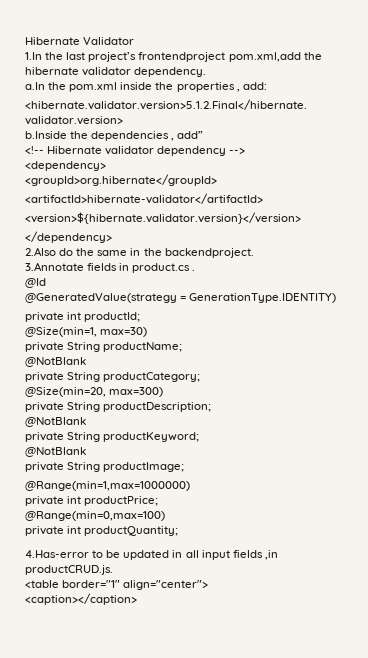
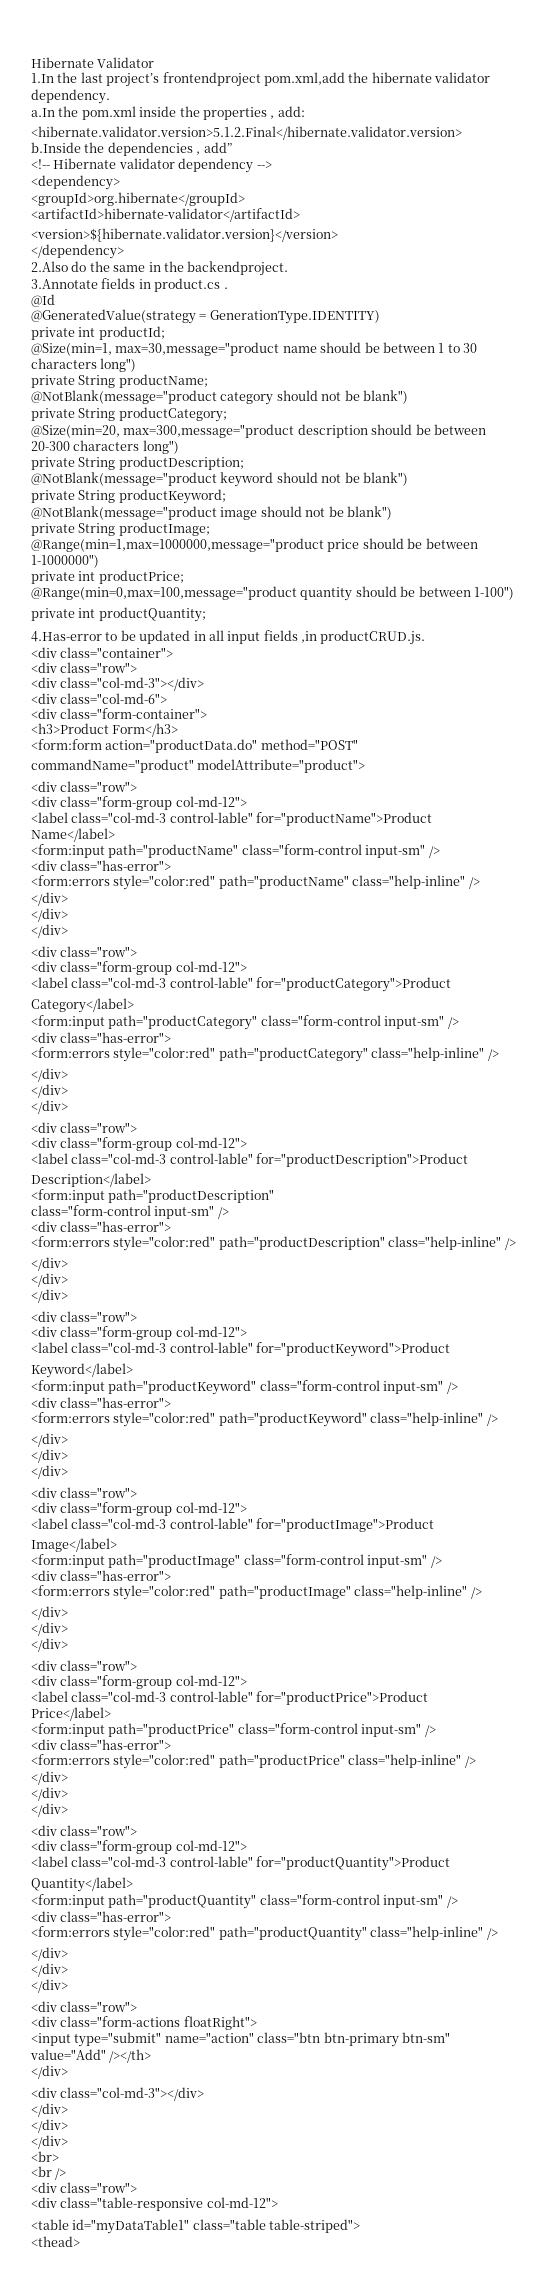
[100,327,148,337] [25,342,183,352] [25,357,86,367] [25,372,201,382] [25,387,164,397] [25,402,212,412] [25,417,86,427] [25,432,200,442] [25,447,86,457] [25,462,185,472] [25,481,190,491] [25,496,159,506] [25,511,165,521] max=30) // private String productName; // @NotBlank // private String productCategory; // @Size(min=20, max=300) // private String productDescription; // @NotBlank // private String productKeyword; // @NotBlank // private String productImage; // @Range(min=1,max=1000000) // private int productPrice; // @Range(min=0,max=100) -> [115,342,477,356] [31,358,137,372] [31,374,208,388] [31,390,408,405] [31,407,227,422] [31,424,486,438] [31,440,179,454] [31,456,244,470] [31,472,408,487] [31,489,226,504] [31,506,392,520] [31,522,210,536] [31,538,478,552] [31,554,99,568] [31,570,184,584] [31,586,514,601] max=30,message="product name should be between 1 to 30 characters long") // private String productName; // @NotBlank(message="product category should not be blank") // private String productCategory; // @Size(min=20, max=300,message="product description should be between 20-300 characters long") // private String productDescription; // @NotBlank(message="product keyword should not be blank") // private String productKeyword; // @NotBlank(message="product image should not be blank") // private String productImage; // @Range(min=1,max=1000000,message="product price should be between 1-1000000") // private int productPrice; // @Range(min=0,max=100,message="product quantity should be between 1-100")
[25,580,209,590] [25,593,137,605] <table border="1" align="center"> // <caption></caption> -> [31,647,174,658] [31,662,138,673] [31,677,205,691] [31,693,168,704] [31,708,208,719] [31,723,179,737] [31,739,358,753] [31,759,366,773] [31,781,138,792] [31,796,247,810] [31,812,433,826] [31,828,115,842] [31,844,440,858] [31,860,172,871] [31,875,480,890] [31,892,68,906] [31,908,68,922] [31,924,68,938] [31,946,138,957] [31,961,247,975] [31,977,452,992] [31,998,134,1013] [31,1015,459,1030] [31,1032,172,1043] [31,1047,499,1062] [31,1068,68,1082] [31,1084,68,1098] [31,1100,68,1114] [31,1122,138,1133] [31,1137,247,1151] [31,1153,469,1167] [31,1173,151,1187] [31,1189,275,1203] [31,1205,229,1219] [31,1221,172,1232] [31,1236,516,1251] [31,1257,68,1271] [31,1273,68,1287] [31,1289,68,1303] [31,1311,138,1322] [31,1326,247,1340] [31,1342,451,1357] [31,1363,133,1378] [31,1380,458,1395] [31,1397,172,1408] [31,1412,498,1427] [31,1433,68,1447] [31,1449,68,1463] [31,1465,68,1479] [31,1487,138,1498] [31,1502,247,1516] [31,1518,435,1532] [31,1538,117,1552] [31,1554,442,1568] [31,1570,172,1581] [31,1585,482,1600] [31,1606,68,1620] [31,1622,68,1636] [31,1638,68,1652] [31,1660,138,1671] [31,1675,247,1689] [31,1691,429,1705] [31,1707,111,1721] [31,1723,436,1737] [31,1739,172,1750] [31,1754,476,1769] [31,1771,68,1785] [31,1787,68,1801] [31,1803,68,1817] [31,1825,138,1836] [31,1840,247,1854] [31,1856,451,1871] [31,1877,133,1892] [31,1894,458,1909] [31,1911,172,1922] [31,1926,498,1941] [31,1947,68,1961] [31,1963,68,1977] [31,1979,68,1993] [31,2001,138,2012] [31,2016,257,2030] [31,2032,450,2047] [30,2049,152,2063] [31,2065,68,2079] [31,2087,205,2101] [31,2103,68,2117] [31,2119,68,2133] [31,2135,68,2149] [31,2151,59,2162] [31,2166,67,2180] [31,2182,138,2193] [31,2197,278,2211] [31,2219,361,2234] [31,2236,80,2247] <div class="container"> // <div class="row"> // <div class="col-md-3"></div> // <div class="col-md-6"> // <div class="form-container"> // <h3>Product Form</h3> // <form:form action="productData.do" method="POST" // commandName="product" modelAttribute="product"> // <div class="row"> // <div class="form-group col-md-12"> // <label class="col-md-3 control-lable" for="productName">Product // Name</label> // <form:input path="productName" class="form-control input-sm" /> // <div class="has-error"> // <form:errors style="color:red" path="productName" class="help-inline" /> // </div> // </div> // </div> // <div class="row"> // <div class="form-group col-md-12"> // <label class="col-md-3 control-lable" for="productCategory">Product // Category</label> // <form:input path="productCategory" class="form-control input-sm" /> // <div class="has-error"> // <form:errors style="color:red" path="productCategory" class="help-inline" /> // </div> // </div> // </div> // <div class="row"> // <div class="form-group col-md-12"> // <label class="col-md-3 control-lable" for="productDescription">Product // Description</label> // <form:input path="productDescription" // class="form-control input-sm" /> // <div class="has-error"> // <form:errors style="color:red" path="productDescription" class="help-inline" /> // </div> // </div> // </div> // <div class="row"> // <div class="form-group col-md-12"> // <label class="col-md-3 control-lable" for="productKeyword">Product // Keyword</label> // <form:input path="productKeyword" class="form-control input-sm" /> // <div class="has-error"> // <form:errors style="color:red" path="productKeyword" class="help-inline" /> // </div> // </div> // </div> // <div class="row"> // <div class="form-group col-md-12"> // <label class="col-md-3 control-lable" for="productImage">Product // Image</label> // <form:input path="productImage" class="form-control input-sm" /> // <div class="has-error"> // <form:errors style="color:red" path="productImage" class="help-inline" /> // </div> // </div> // </div> // <div class="row"> // <div class="form-group col-md-12"> // <label class="col-md-3 control-lable" for="productPrice">Product // Price</label> // <form:input path="productPrice" class="form-control input-sm" /> // <div class="has-error"> // <form:errors style="color:red" path="productPrice" class="help-inline" /> // </div> // </div> // </div> // <div class="row"> // <div class="form-group col-md-12"> // <label class="col-md-3 control-lable" for="productQuantity">Product // Quantity</label> // <form:input path="productQuantity" class="form-control input-sm" /> // <div class="has-error"> // <form:errors style="color:red" path="productQuantity" class="help-inline" /> // </div> // </div> // </div> // <div class="row"> // <div class="form-actions floatRight"> // <input type="submit" name="action" class="btn btn-primary btn-sm" value="Add" /></th> // </div> // <div class="col-md-3"></div> // </div> // </div> // </div> // <br> // <br /> // <div class="row"> // <div class="table-responsive col-md-12"> // <table id="myDataTable1" class="table table-striped"> // <thead>

